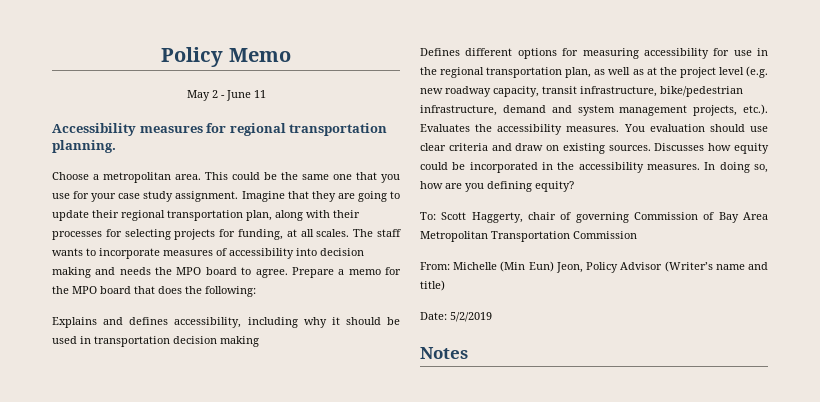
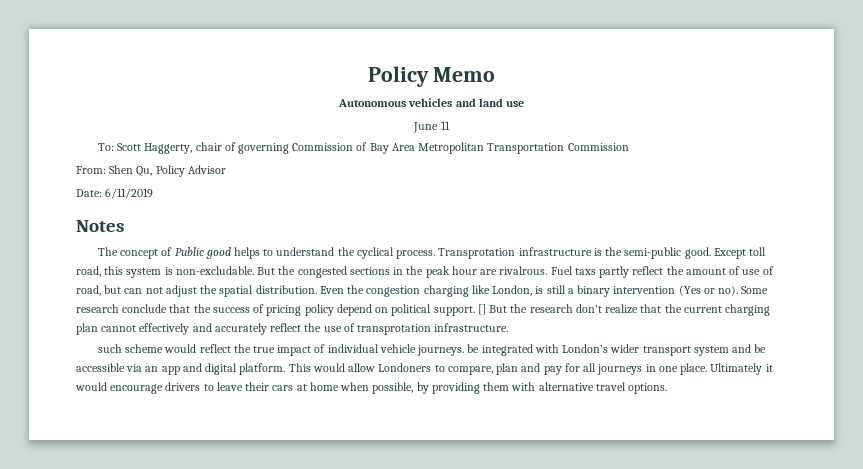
[186,90,266,101] [52,123,388,136] [52,140,116,153] [52,172,400,183] [52,191,400,202] [52,210,360,221] [52,229,402,240] [52,248,364,259] [52,267,402,278] [52,286,256,297] [52,317,400,328] [52,336,259,347] [420,48,768,59] [420,66,768,78] [420,86,743,97] [420,104,768,116] [420,124,768,135] [420,143,769,154] [420,162,768,173] [420,181,574,192] May 2 - June 11 // Accessibility measures for regional transportation planning. // Choose a metropolitan area. This could be the same one that you use for your case study assignment. Imagine that they are going to update their regional transportation plan, along with their processes for selecting projects for funding, at all scales. The staff wants to incorporate measures of accessibility into decision making and needs the MPO board to agree. Prepare a memo for the MPO board that does the following: // Explains and defines accessibility, including why it should be used in transportation decision making // Defines different options for measuring accessibility for use in the regional transportation plan, as well as at the project level (e.g. new roadway capacity, transit infrastructure, bike/pedestrian infrastructure, demand and system management projects, etc.). Evaluates the accessibility measures. You evaluation should use clear criteria and draw on existing sources. Discusses how equity could be incorporated in the accessibility measures. In doing so, how are you defining equity? -> [338,98,524,107] [413,121,450,133] Autonomous vehicles and land use // June 11
[453,261,768,273] [420,280,445,291] Michelle (Min Eun) Jeon, Policy Advisor (Writer’s name and title) -> [109,165,226,177] Shen Qu, Policy Advisor
[450,312,492,322] 5/2/2019 -> [105,188,154,199] 6/11/2019
(468, 353) none -> [97,247,767,259] [76,266,774,278] [76,285,769,297] [76,304,771,316] [76,323,509,335] [97,344,767,356] [76,363,773,375] [75,382,668,394] // The concept of Public good helps to understand the cyclical process. Transprotation infrastructure is the semi-public good. Except toll road, this system is non-excludable. But the congested sections in the peak hour are rivalrous. Fuel taxs partly reflect the amount of use of road, but can not adjust the spatial distribution. Even the congestion charging like London, is still a binary intervention (Yes or no). Some research conclude that the success of pricing policy depend on political support. [] But the research don’t realize that the current charging plan cannot effectively and accurately reflect the use of transprotation infrastructure. // such scheme would reflect the true impact of individual vehicle journeys. be integrated with London’s wider transport system and be accessible via an app and digital platform. This would allow Londoners to compare, plan and pay for all journeys in one place. Ultimately it would encourage drivers to leave their cars at home when possible, by providing them with alternative travel options.

